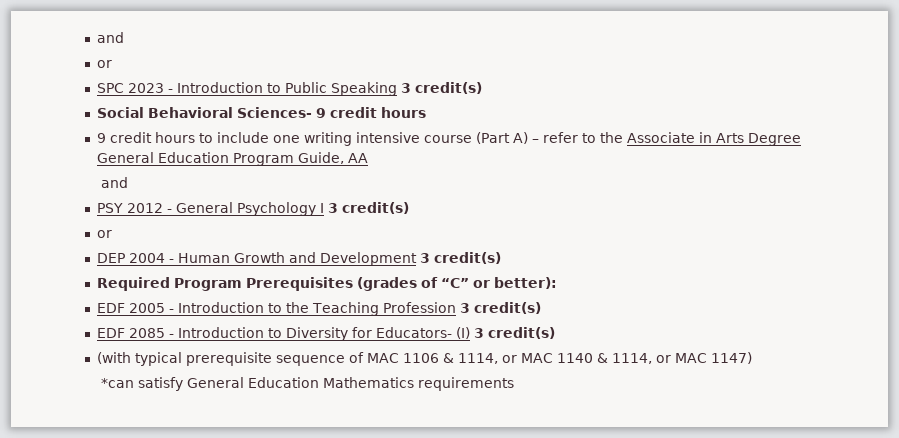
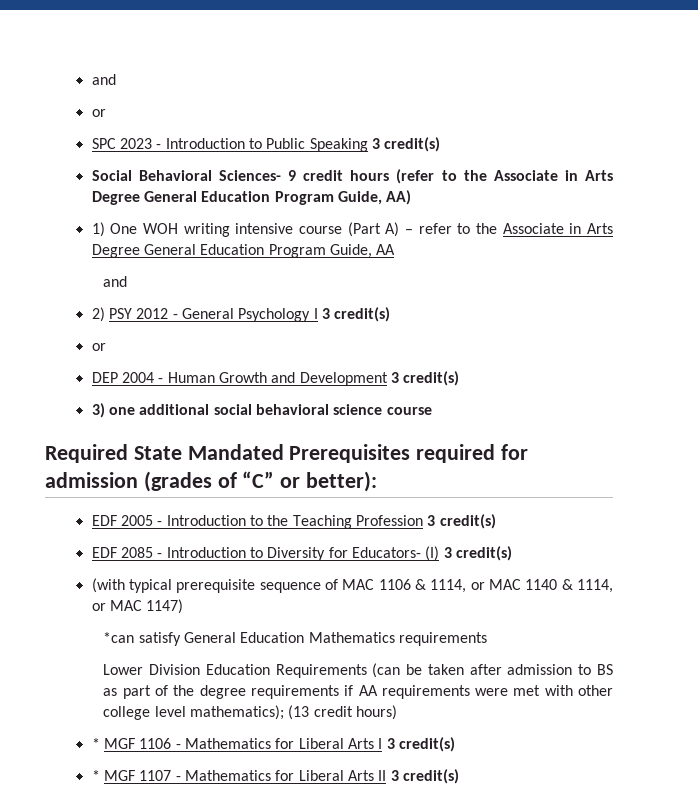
[97,132,301,143] // 9 credit hours to include one -> [396,169,614,184] [91,190,412,205] [91,222,179,237] (refer to the Associate in Arts Degree General Education Program Guide, AA) // 1) One WOH
(129, 182) none -> [91,307,105,322] 2)
[97,277,354,291] Required Program Prerequisites -> [91,403,432,418] [45,444,529,463] [45,472,138,488] 3) one additional social behavioral science course // Required State Mandated Prerequisites required for admission
(515, 384) none -> [103,663,614,678] [103,685,613,699] [103,705,397,720] [91,737,455,752] [91,769,459,784] // Lower Division Education Requirements (can be taken after admission to BS as part of the degree requirements if AA requirements were met with other college level mathematics); (13 credit hours) // * MGF 1106 - Mathematics for Liberal Arts I 3 credit(s) // * MGF 1107 - Mathematics for Liberal Arts II 3 credit(s)

